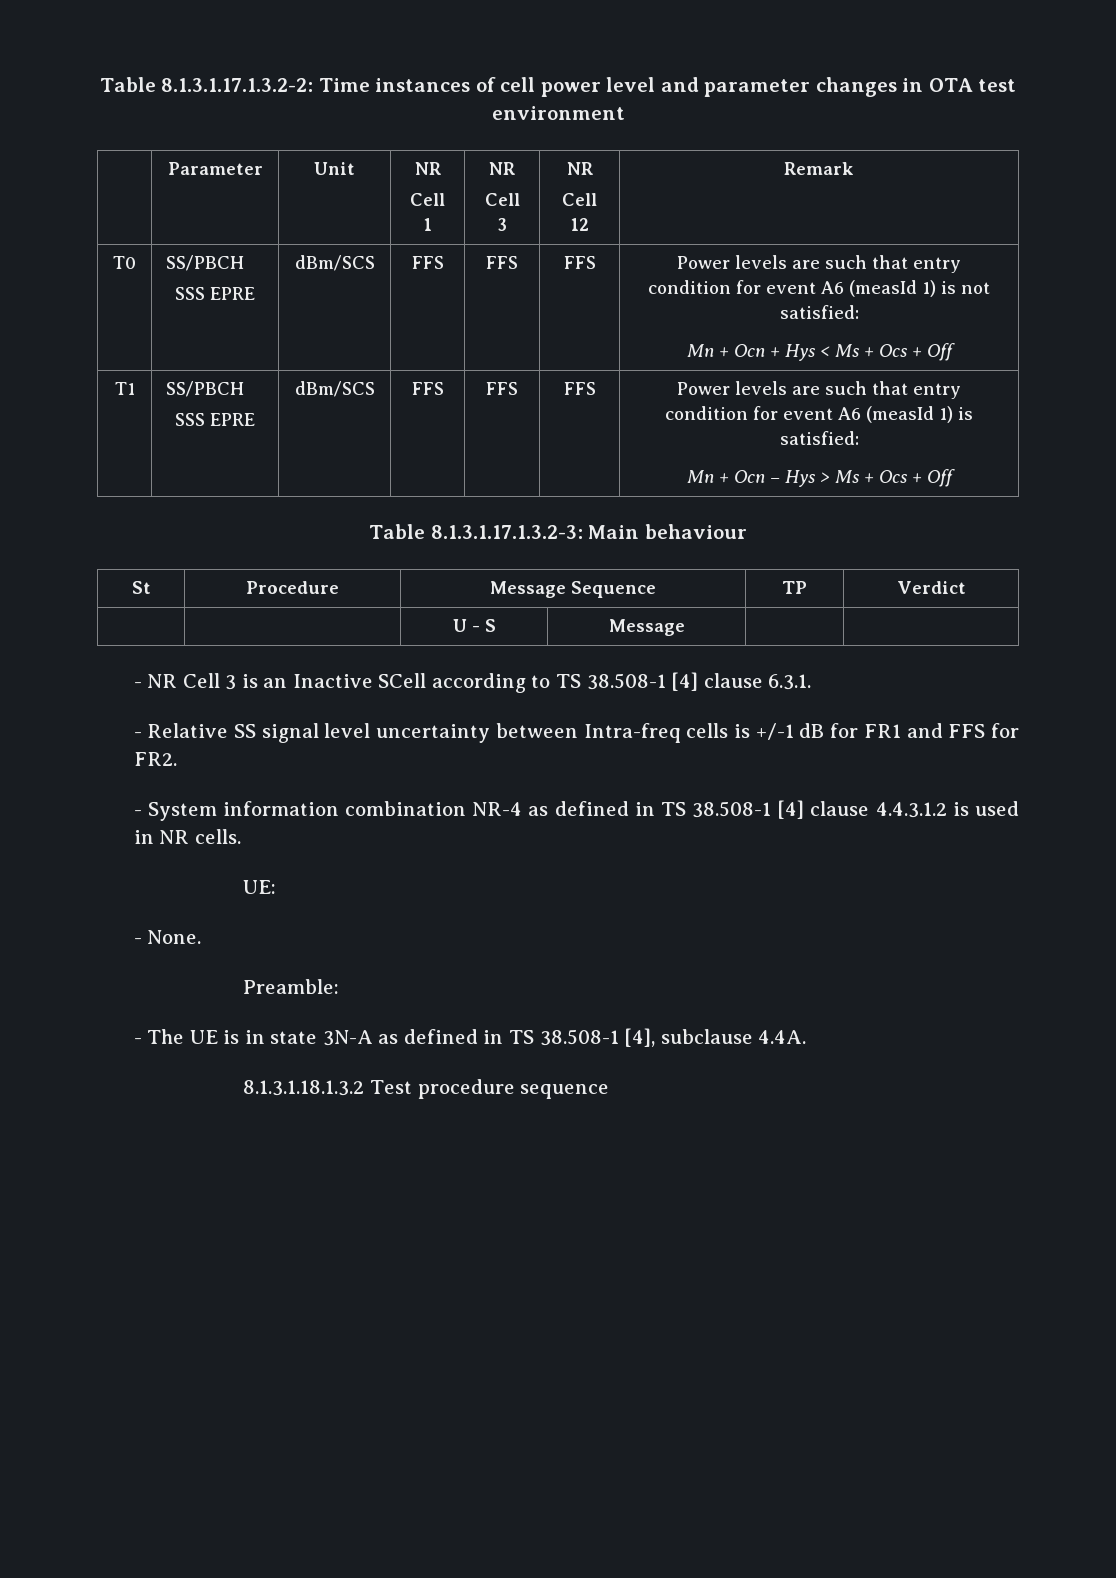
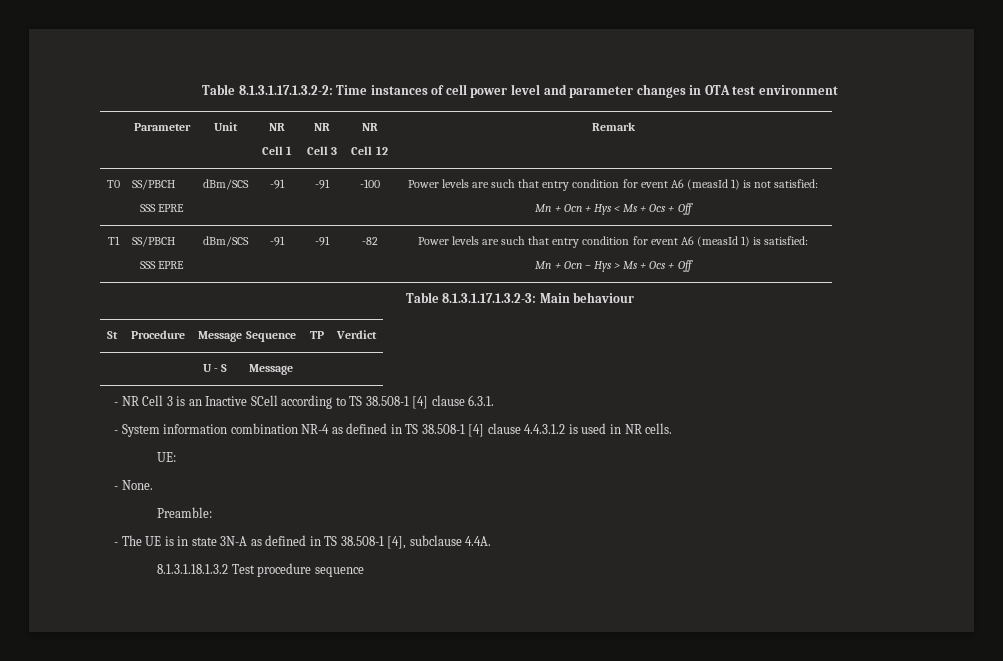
[411,256,444,269] [486,256,518,269] [563,256,596,269] FFS | FFS | FFS -> [270,179,285,189] [315,179,330,189] [359,179,380,188] -91 | -91 | -100
[411,382,444,395] [486,382,518,395] [563,382,596,395] FFS | FFS | FFS -> [270,236,285,246] [315,236,330,246] [361,237,378,245] -91 | -91 | -82
[133,723,1020,743] [133,752,177,766] // - Relative SS signal level uncertainty between Intra-freq cells is +/-1 dB for FR1 and FFS for FR2. -> (495, 400) none

